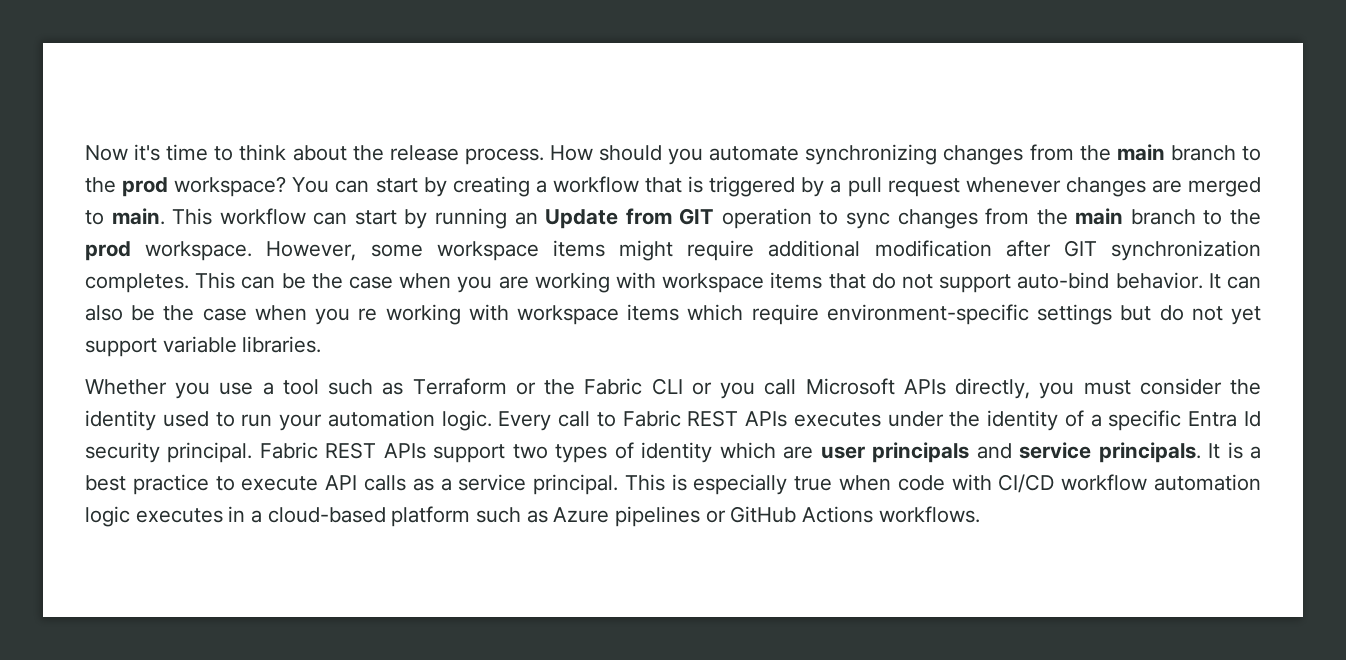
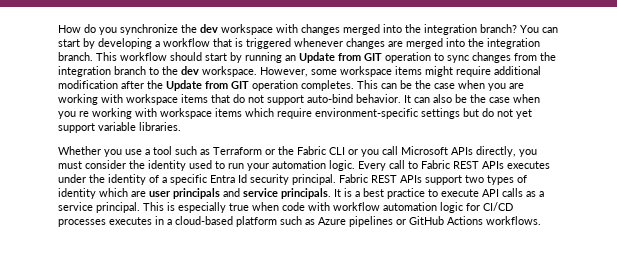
[85,144,1261,165] [85,176,287,197] Now it's time to think about the release process. How should you automate synchronizing changes from the main branch to the prod workspace? -> [58,24,517,35] How do you synchronize the dev workspace with changes merged into the integration branch?
[452,176,530,197] creating -> [98,38,152,49] developing
[801,177,1261,197] [85,208,165,225] by a pull request whenever changes are merged to main. -> [294,38,540,49] [58,52,93,61] whenever changes are merged into the integration branch.
[313,212,348,225] can -> [170,52,202,61] should
[1075,208,1262,225] [85,241,131,261] main branch to the prod -> [58,66,199,77] integration branch to the dev
[1063,240,1261,261] GIT synchronization -> [147,80,298,91] the Update from GIT operation
[998,474,1055,493] CI/CD -> (330, 206) none
(130, 516) none -> [466,202,513,211] [58,219,106,227] for CI/CD processes

